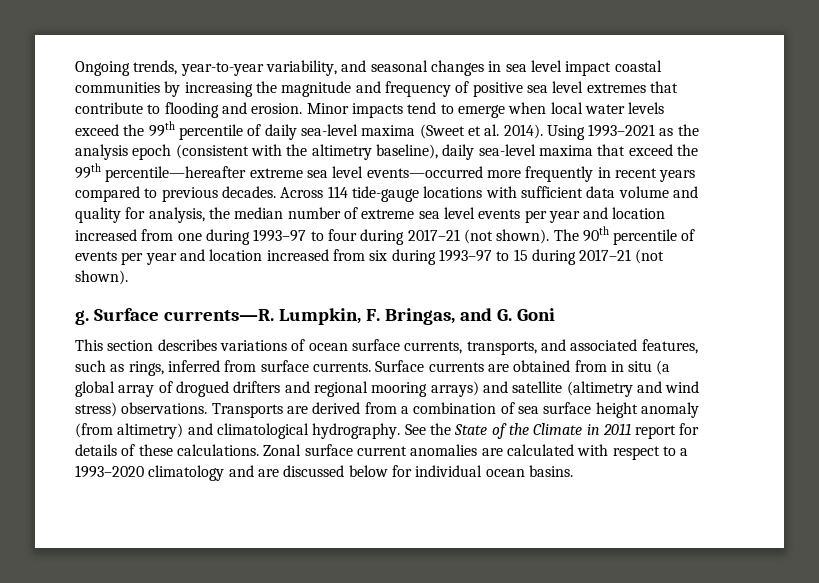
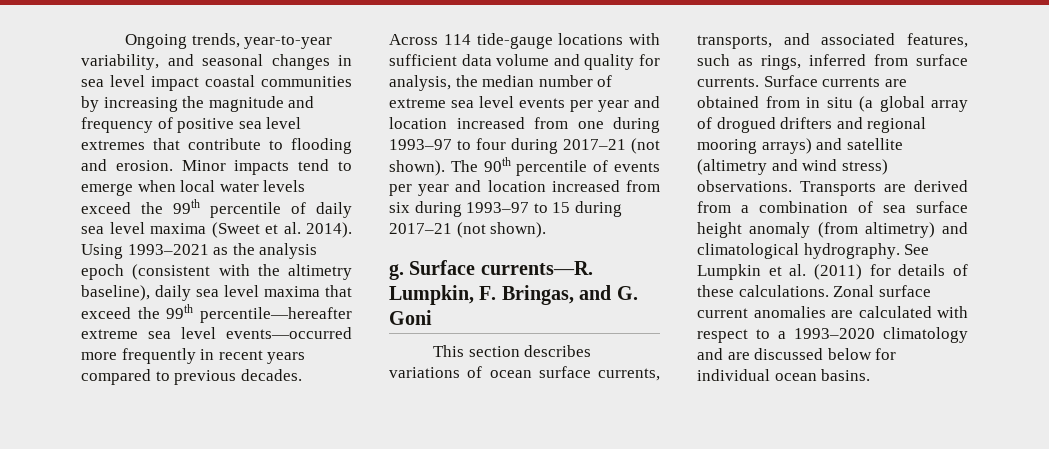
[300,124,358,136] sea-level -> [81,222,145,234] sea level
[478,144,536,156] sea-level -> [196,285,259,297] sea level
[429,423,677,439] the State of the Climate in 2011 report -> [697,264,862,280] Lumpkin et al. (2011)

